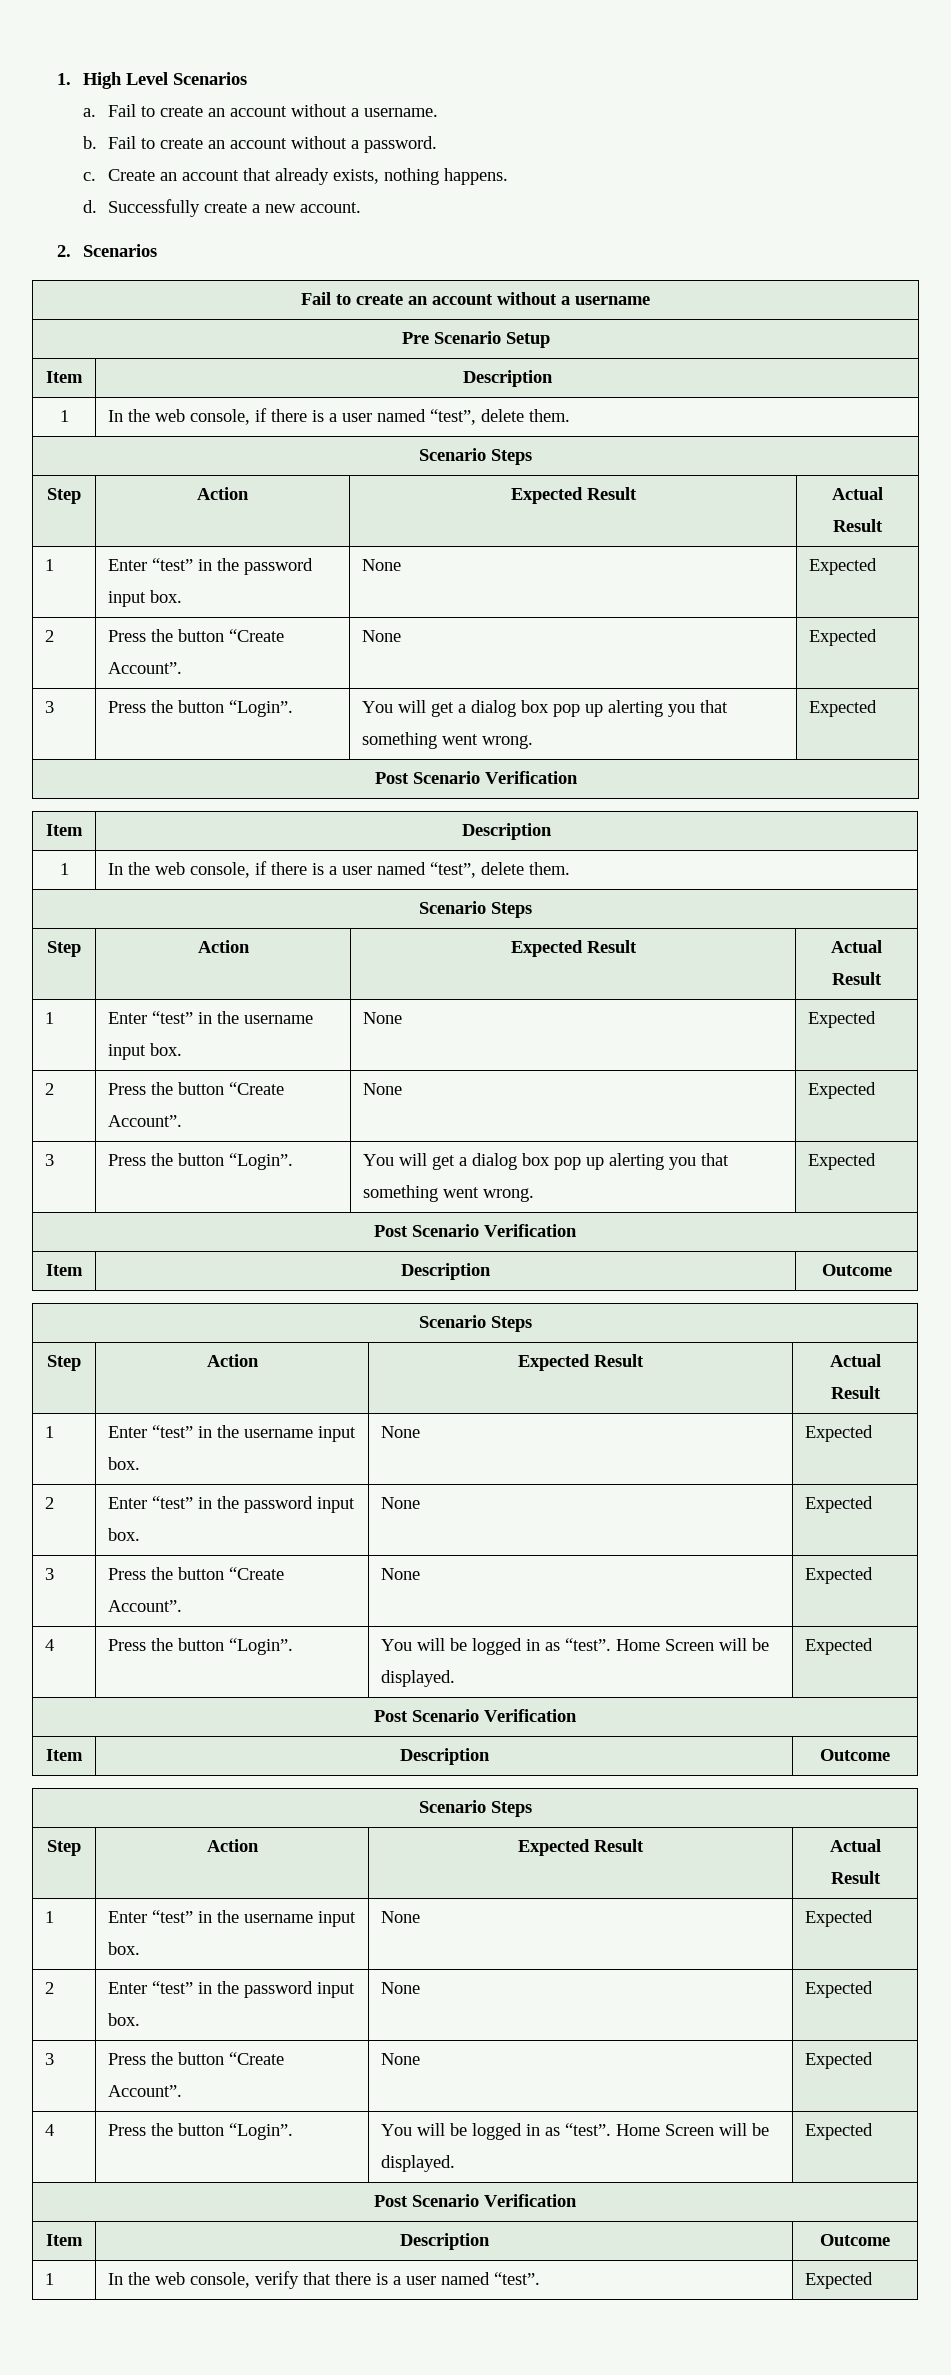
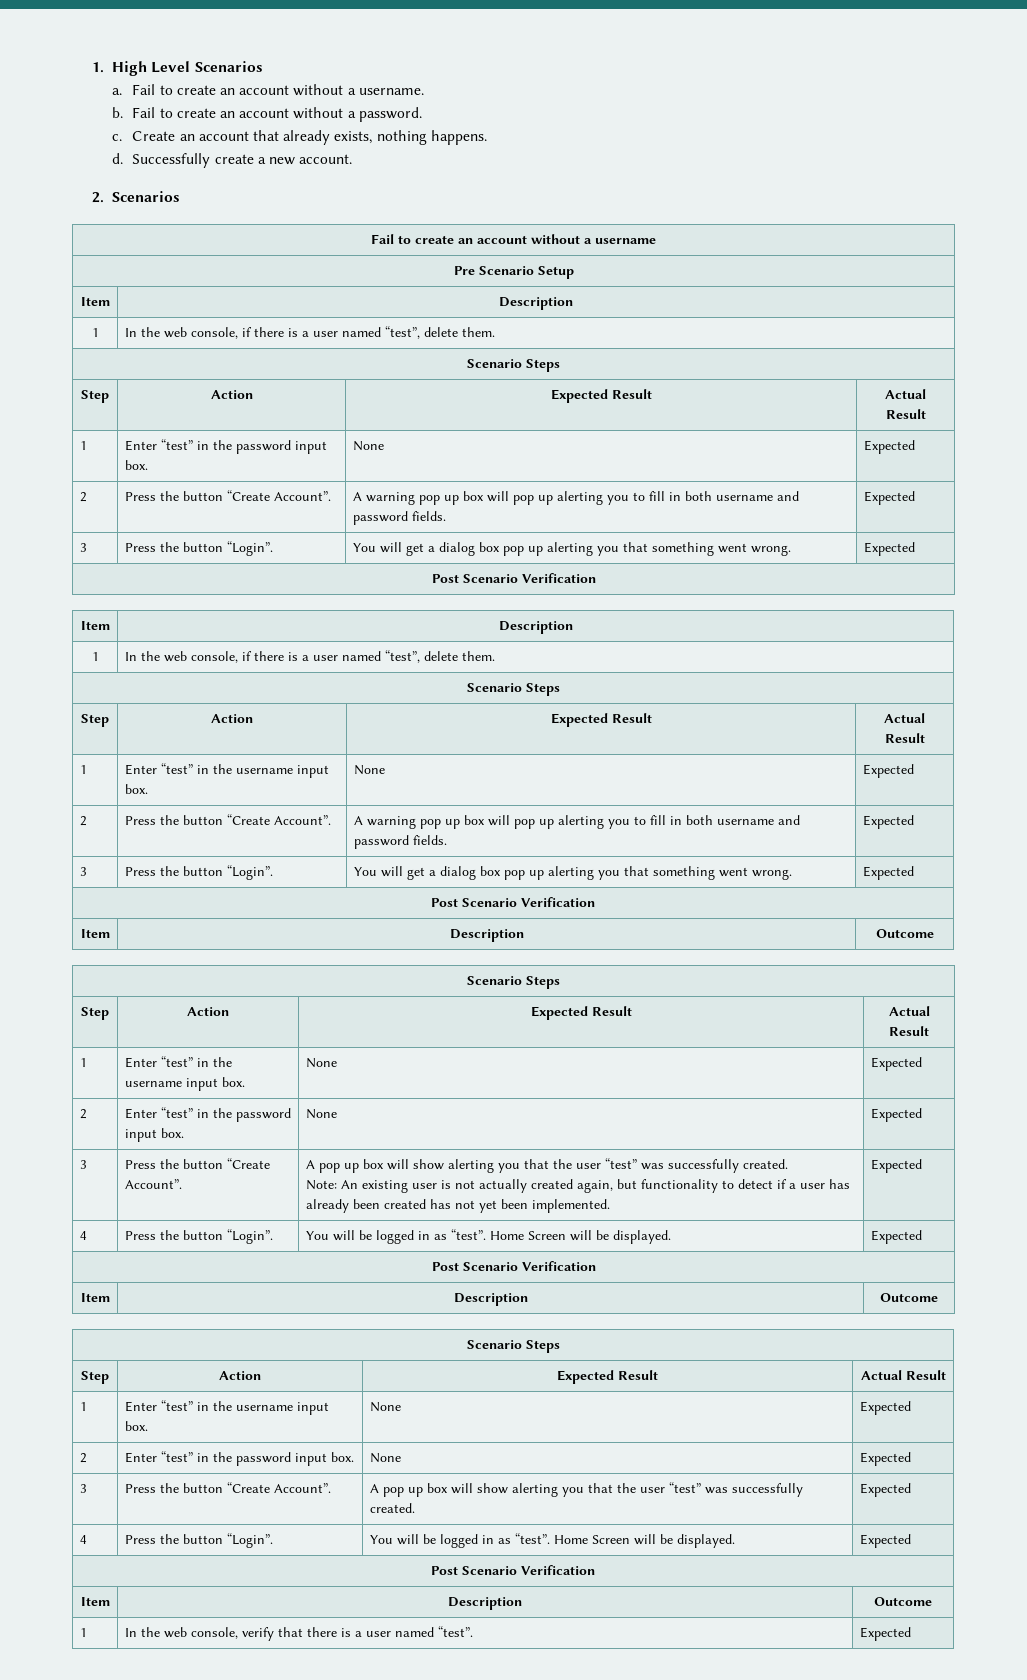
[362,630,402,642] | None -> [352,491,799,505] [352,511,446,525] | A warning pop up box will pop up alerting you to fill in both username and password fields.
[363,1083,403,1095] | None -> [353,815,800,829] [353,835,447,849] | A warning pop up box will pop up alerting you to fill in both username and password fields.
[381,1568,421,1580] | None -> [305,1158,788,1173] [305,1179,850,1193] [305,1199,610,1213] | A pop up box will show alerting you that the user “test” was successfully created. // Note: An existing user is not actually created again, but functionality to detect if a user has already been created has not yet been implemented.
[381,2053,421,2065] | None -> [369,1482,803,1497] [369,1503,415,1513] | A pop up box will show alerting you that the user “test” was successfully created.

